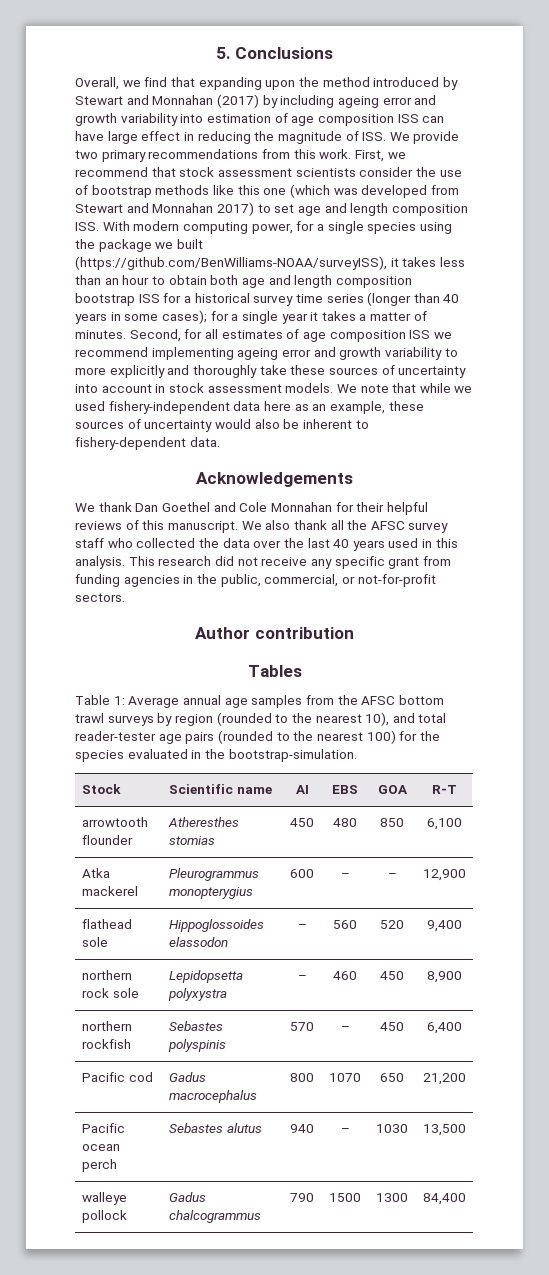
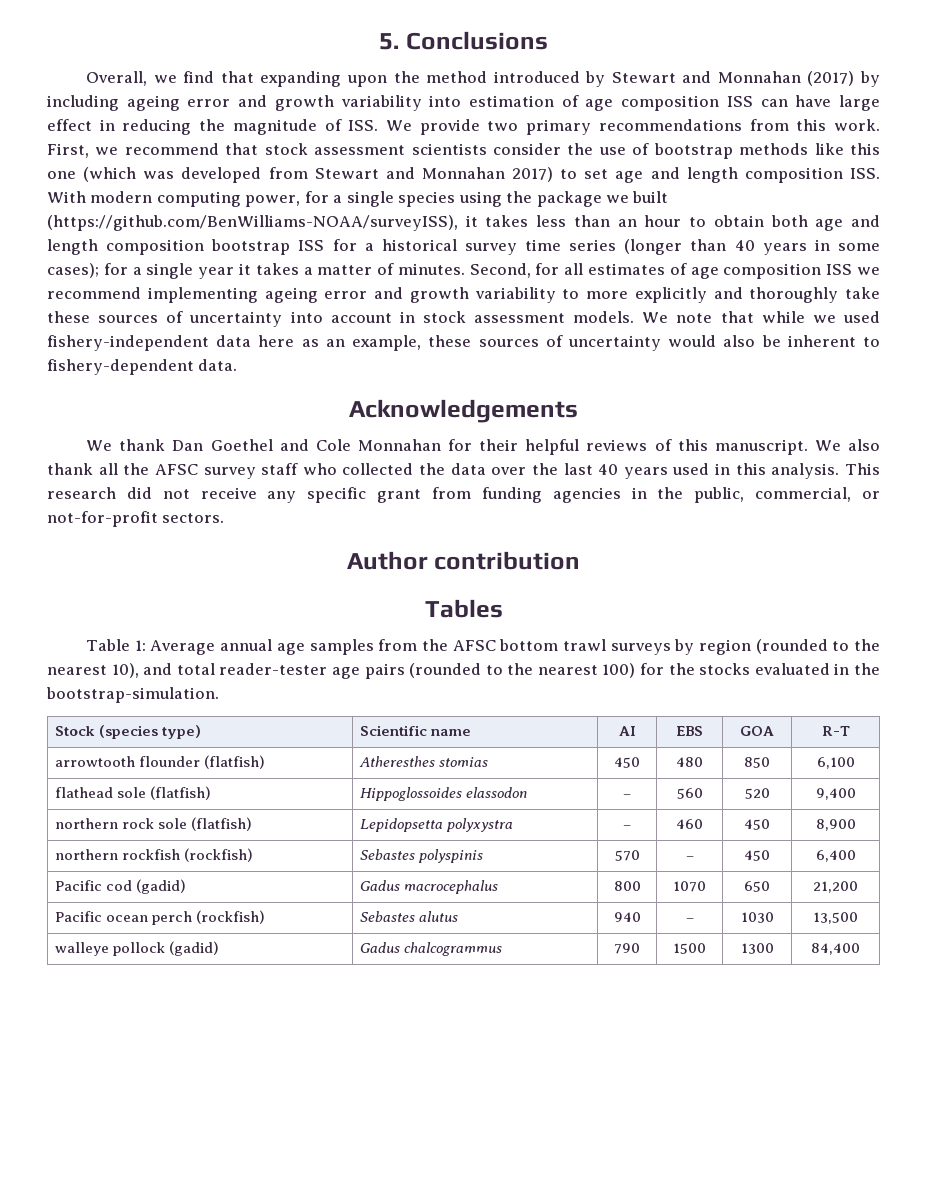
[75,750,124,762] species -> [699,663,751,675] stocks
(121, 789) none -> [99,725,202,739] (species type)
(133, 840) none -> [204,755,266,769] (flatfish)
[81,868,110,878] [81,886,138,896] [168,868,259,881] [168,887,253,899] [290,869,314,878] [340,873,350,878] [387,873,397,878] [422,869,466,881] // Atka mackerel | Pleurogrammus monopterygius | 600 | – | – | 12,900 -> (855, 763) none
(108, 942) none -> [150,786,212,800] (flatfish)
(139, 993) none -> [191,817,253,831] (flatfish)
(131, 1044) none -> [184,848,254,862] (rockfish)
(153, 1077) none -> [136,879,187,894] (gadid)
(117, 1165) none -> [196,910,266,924] (rockfish)
(127, 1216) none -> [169,941,220,956] (gadid)

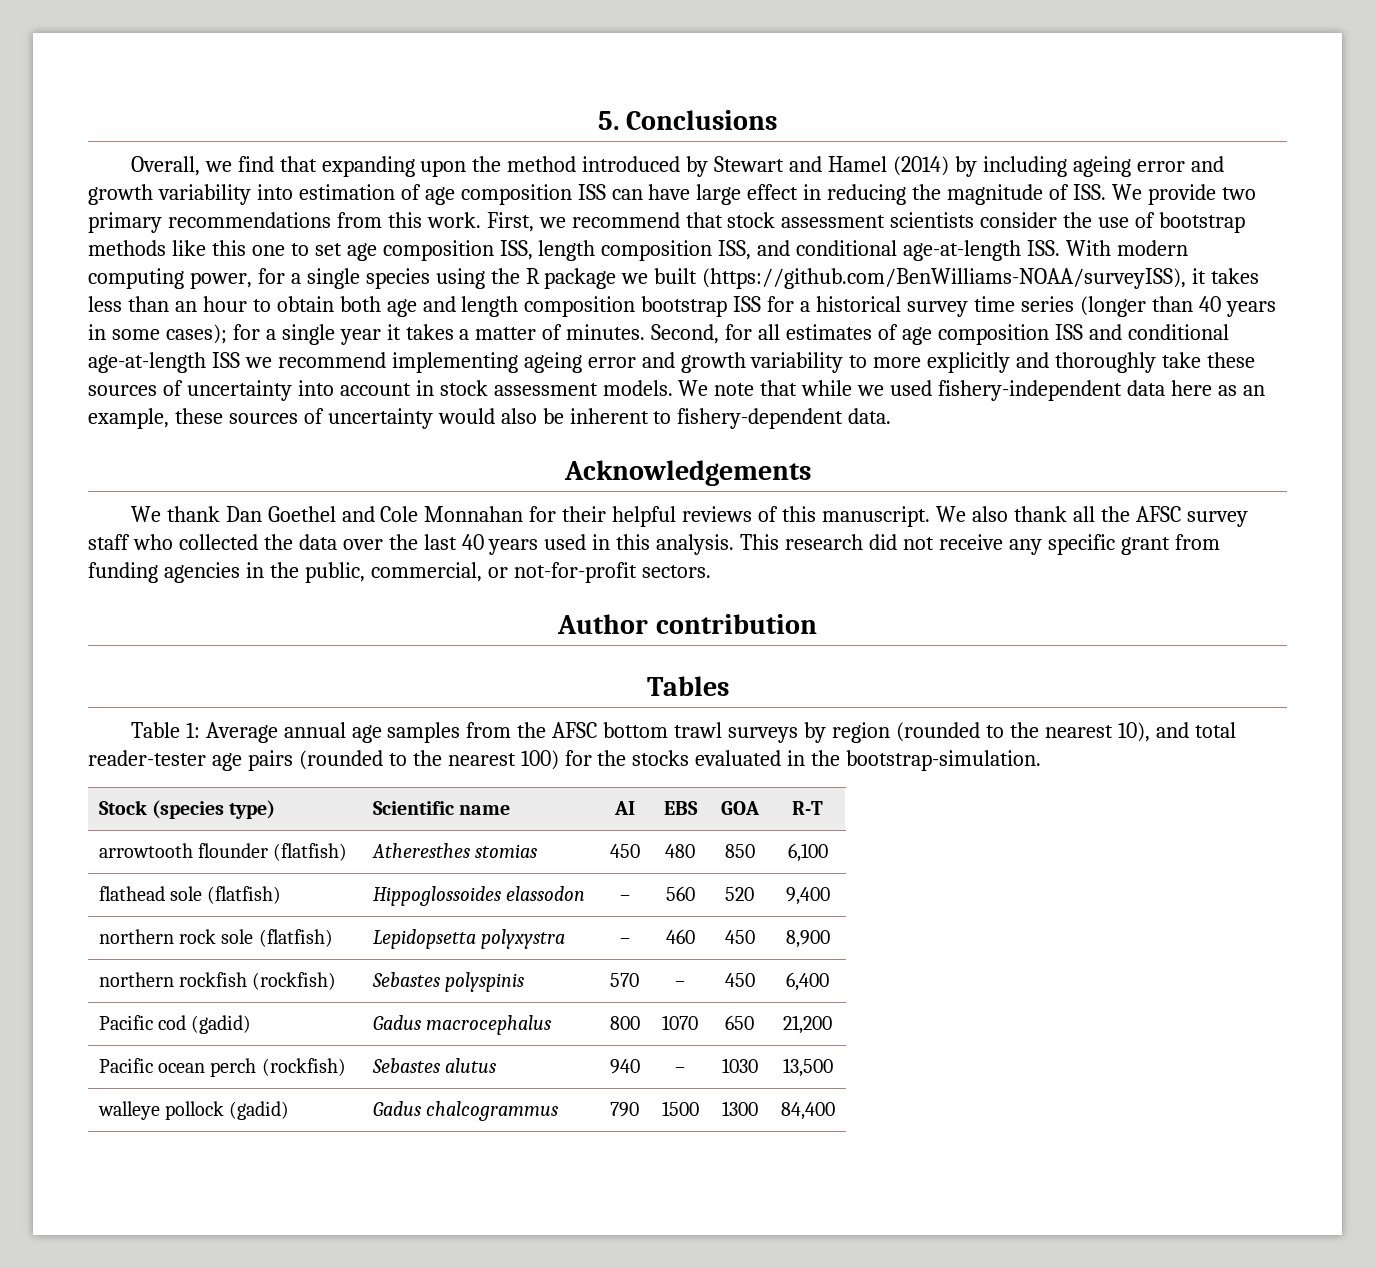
[717,71,855,86] Monnahan (2017) -> [828,156,949,176] Hamel (2014)
[83,167,843,183] (which was developed from Stewart and Monnahan 2017) to set age and length composition -> [290,240,1022,261] to set age composition ISS, length composition ISS, and conditional age-at-length
(533, 197) none -> [525,268,540,284] R
(853, 269) none -> [1088,324,1229,340] [88,352,240,373] and conditional age-at-length ISS

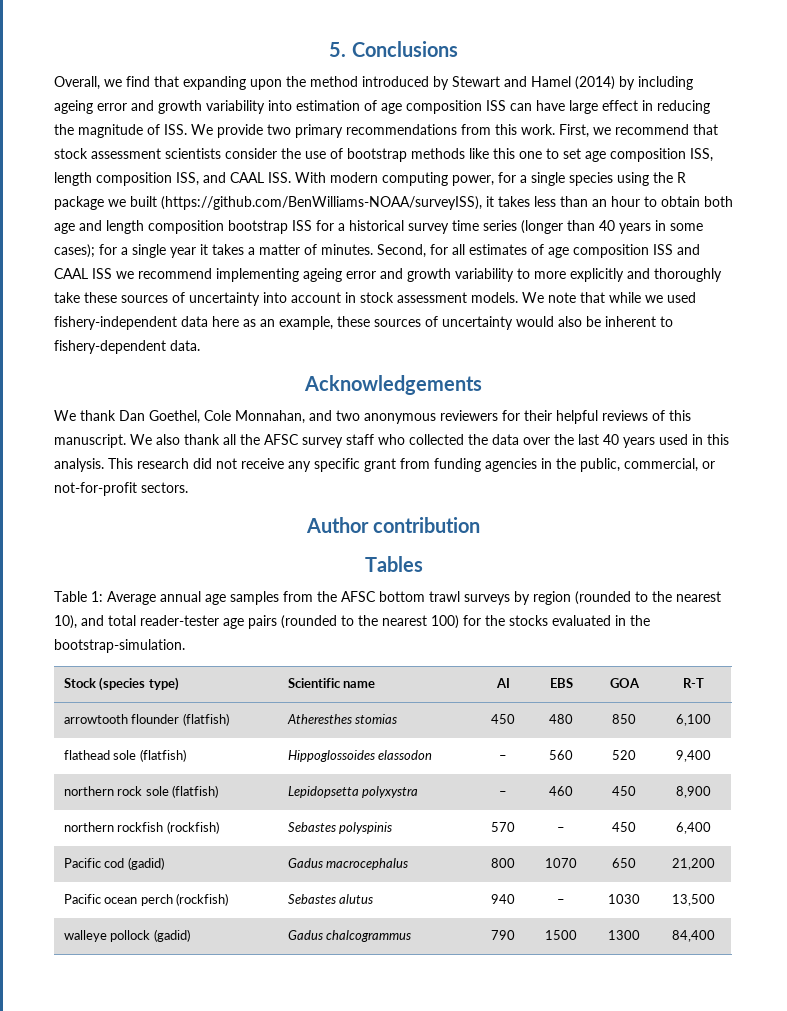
[796,240,1022,261] conditional age-at-length -> [230,172,264,183] CAAL
[1127,324,1229,340] [88,352,206,373] conditional age-at-length -> [54,268,88,279] CAAL
[267,506,524,522] Goethel and Cole Monnahan -> [149,410,498,424] Goethel, Cole Monnahan, and two anonymous reviewers

